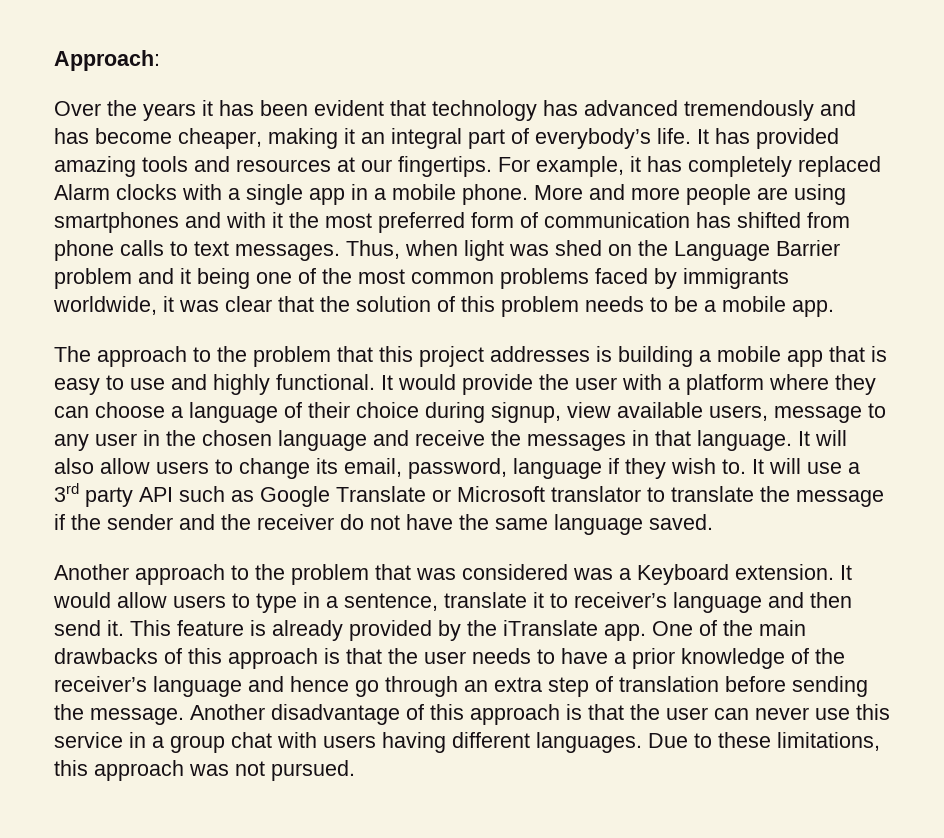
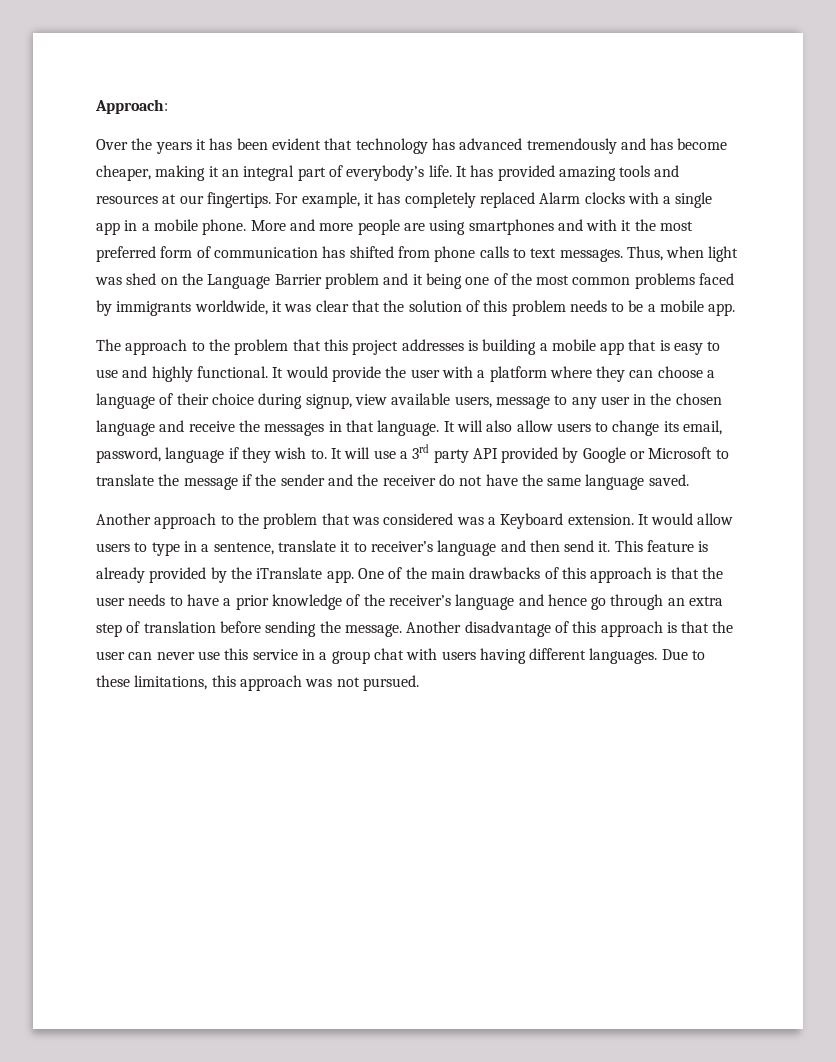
[179,486,426,507] such as Google Translate -> [501,447,626,463] provided by Google
[551,486,641,502] translator -> (713, 453) none

